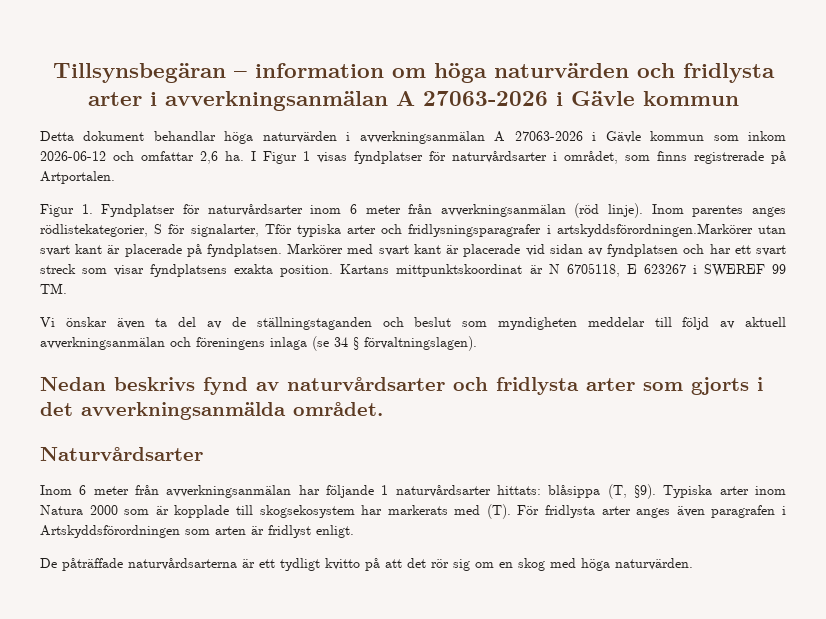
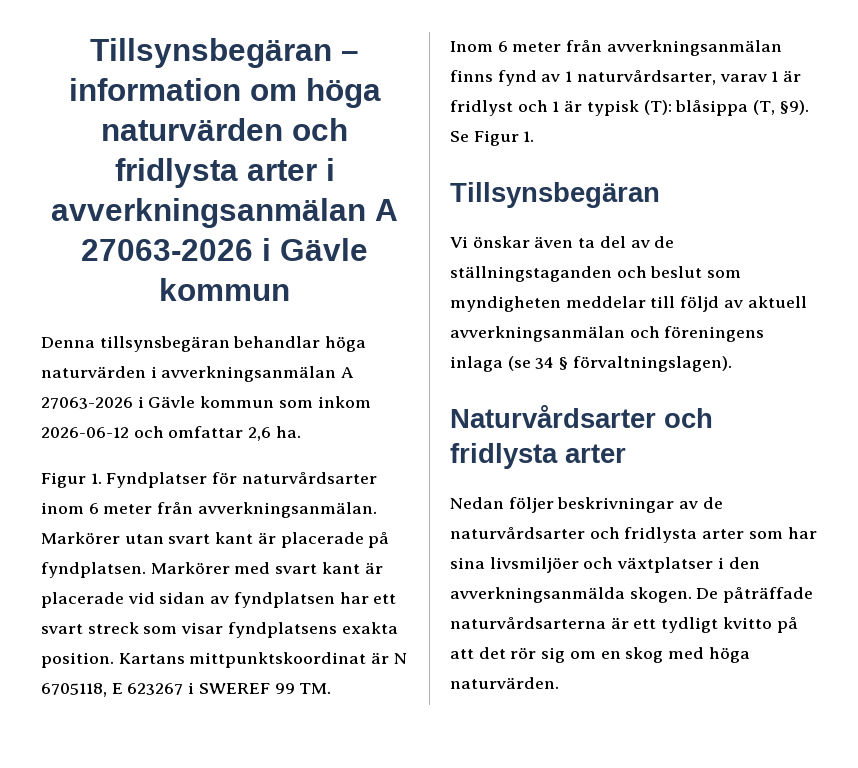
[40,131,145,141] Detta dokument -> [41,336,230,352] Denna tillsynsbegäran
[251,151,786,164] [40,171,115,184] I Figur 1 visas fyndplatser för naturvårdsarter i området, som finns registrerade på Artportalen. -> (301, 432) none
[440,203,786,218] [40,223,753,237] avverkningsanmälan (röd linje). Inom parentes anges rödlistekategorier, S för signalarter, Tför typiska arter och fridlysningsparagrafer i artskyddsförordningen.Markörer -> [197,502,377,518] [41,532,120,544] avverkningsanmälan. Markörer
[683,244,705,254] och -> (335, 600) none
(67, 288) none -> [450,40,782,56] [450,70,802,86] [450,100,809,116] [450,130,535,146] [450,182,660,208] // Inom 6 meter från avverkningsanmälan finns fynd av 1 naturvårdsarter, varav 1 är fridlyst och 1 är typisk (T): blåsippa (T, §9). Se Figur 1. // Tillsynsbegäran
[40,377,279,395] Nedan beskrivs fynd av -> [450,405,713,428] [450,443,626,469] [450,497,723,513] Naturvårdsarter och fridlysta arter // Nedan följer beskrivningar av de
[691,377,763,395] [40,402,383,420] [40,447,203,461] [40,484,787,499] [40,504,787,519] [40,525,354,538] gjorts i det avverkningsanmälda området. // Naturvårdsarter // Inom 6 meter från avverkningsanmälan har följande 1 naturvårdsarter hittats: blåsippa (T, §9). Typiska arter inom Natura 2000 som är kopplade till skogsekosystem har markerats med (T). För fridlysta arter anges även paragrafen i Artskyddsförordningen som arten är fridlyst enligt. // -> [787,527,817,539] [450,557,760,573] [450,587,692,603] har sina livsmiljöer och växtplatser i den avverkningsanmälda skogen.

